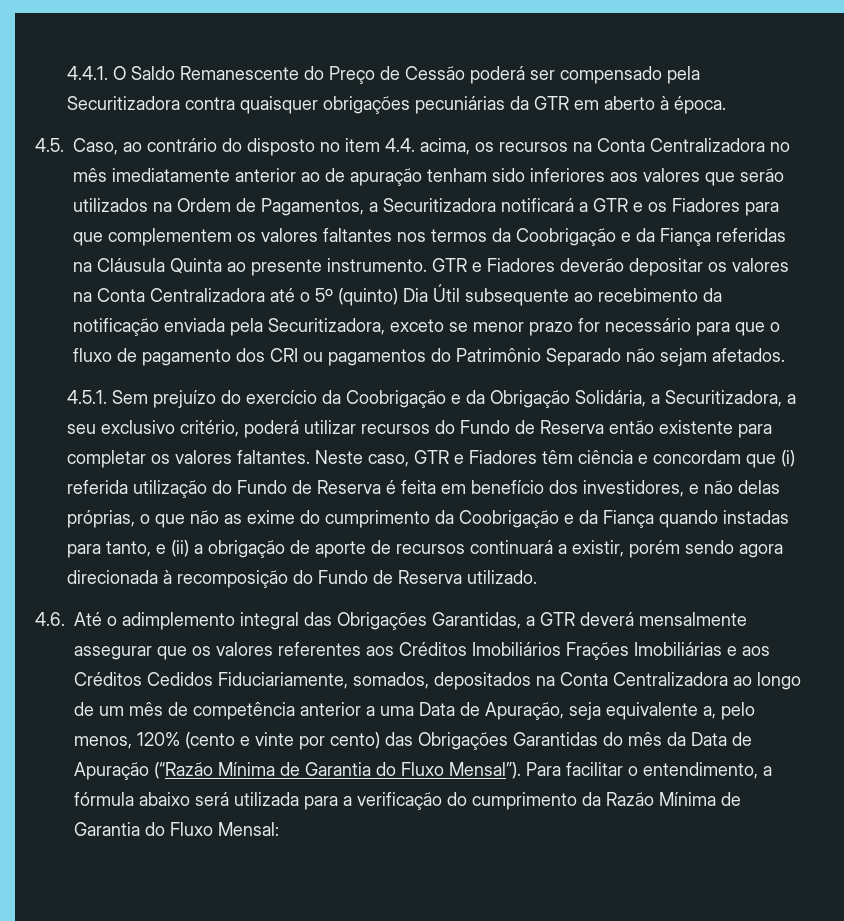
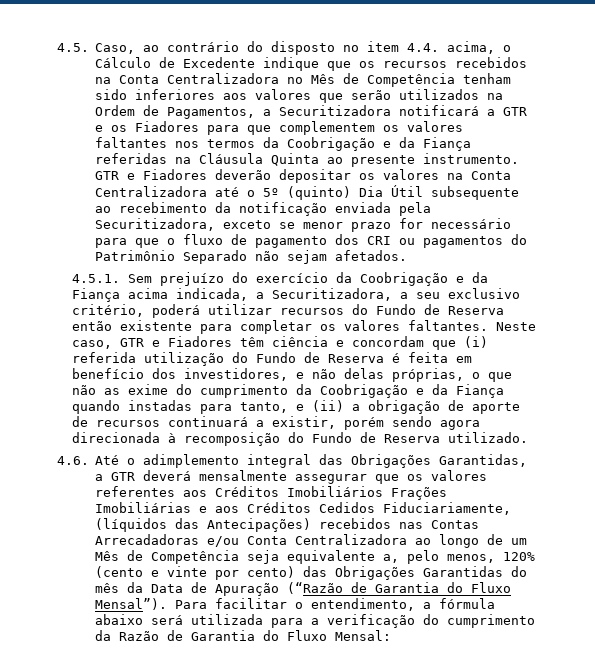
[67,66,701,84] [67,96,727,114] 4.4.1. O Saldo Remanescente do Preço de Cessão poderá ser compensado pela Securitizadora contra quaisquer obrigações pecuniárias da GTR em aberto à época. // -> (57, 47) none
(470, 146) none -> [503,45,512,52] [95,57,352,71] o Cálculo de Excedente indique que
(568, 147) none -> [455,57,528,68] recebidos
[73,168,422,186] mês imediatamente anterior ao de apuração -> [311,73,456,87] Mês de Competência
[490,390,647,408] Obrigação Solidária, -> [71,288,248,302] Fiança acima indicada,
[353,672,555,690] somados, depositados na -> [95,518,480,532] [95,534,240,547] (líquidos das Antecipações) recebidos nas Contas Arrecadadoras e/ou
[129,702,564,720] mês de competência anterior a uma Data de Apuração, -> [95,550,240,564] Mês de Competência
[218,762,275,776] Mínima -> (344, 588) none
[659,792,716,806] Mínima -> (160, 636) none

